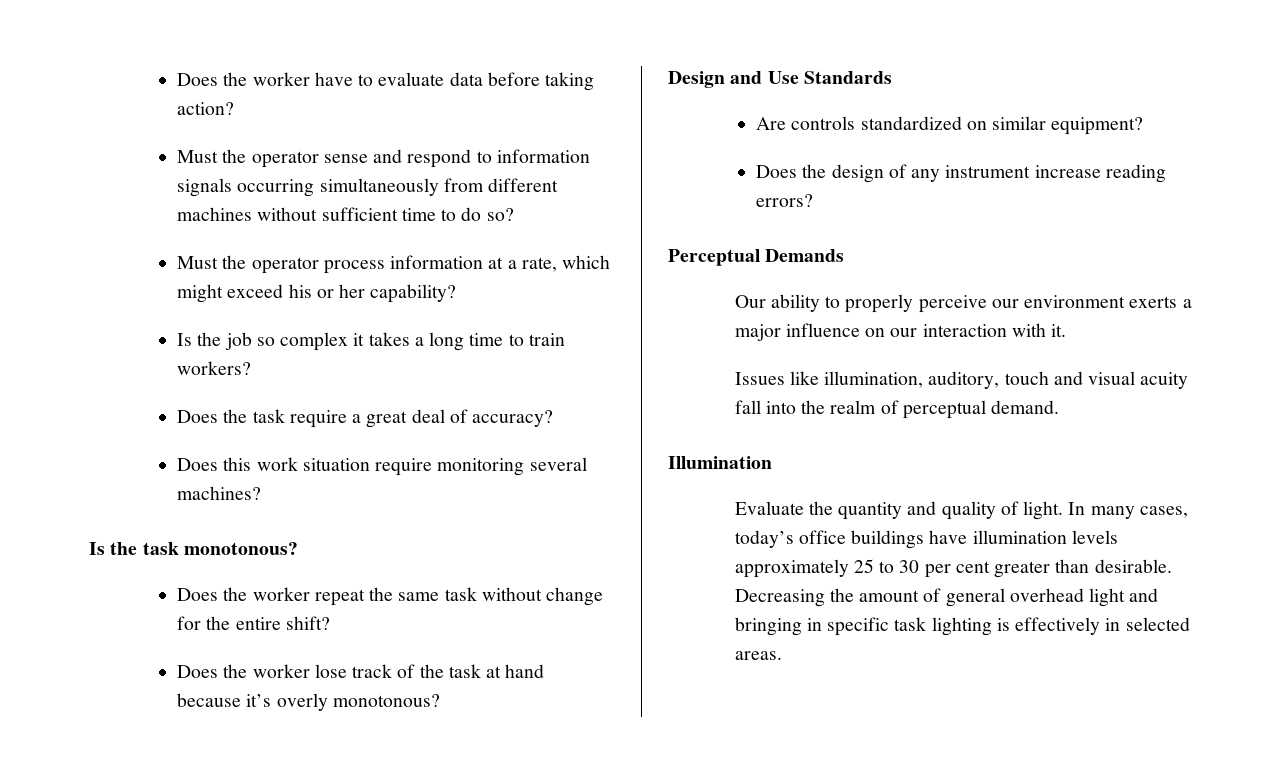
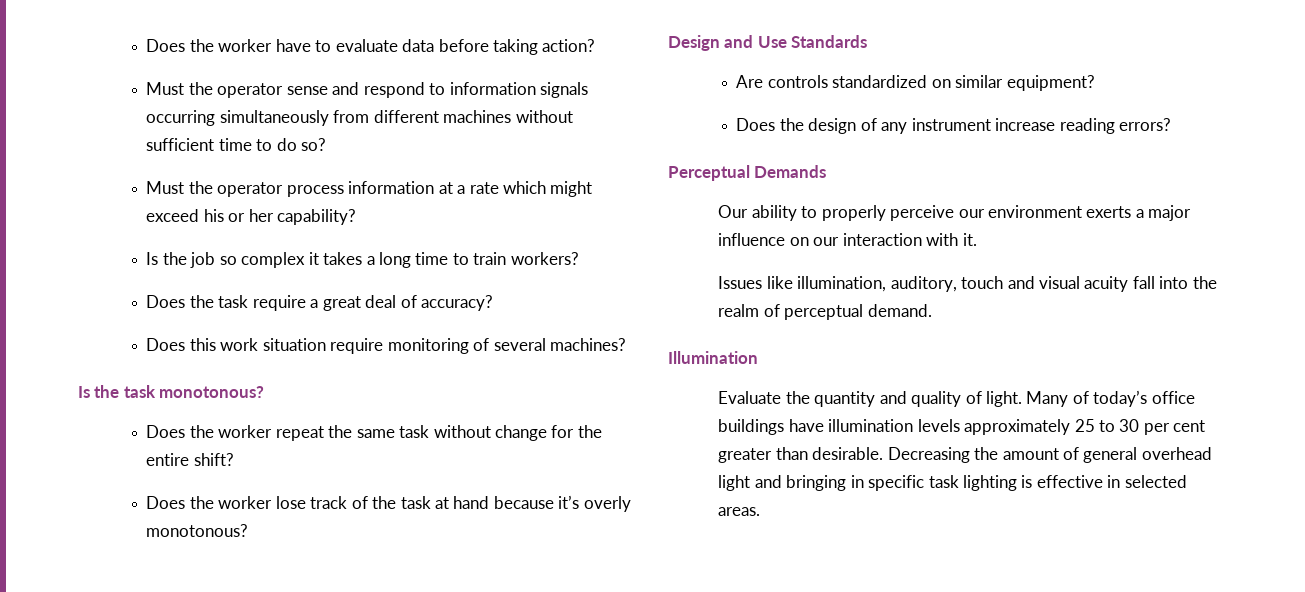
[521,257,557,272] rate, -> [469,182,499,194] rate
(525, 467) none -> [473,338,490,351] of
[1068,502,1188,519] In many cases, -> [1026,391,1089,407] Many of
[1015,617,1101,635] effectively -> [1036,475,1103,488] effective

